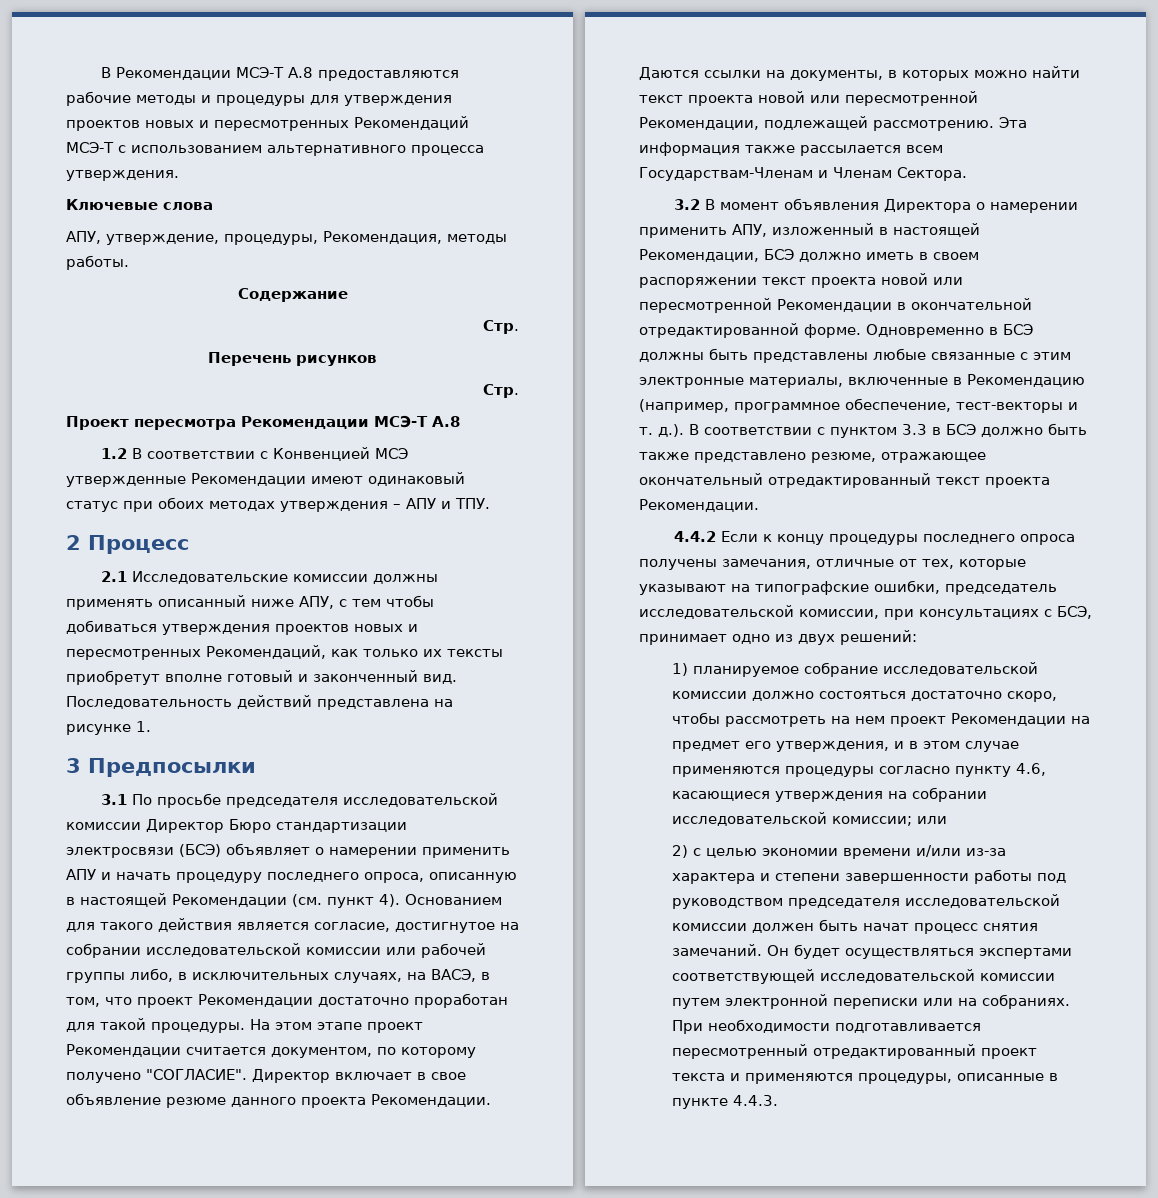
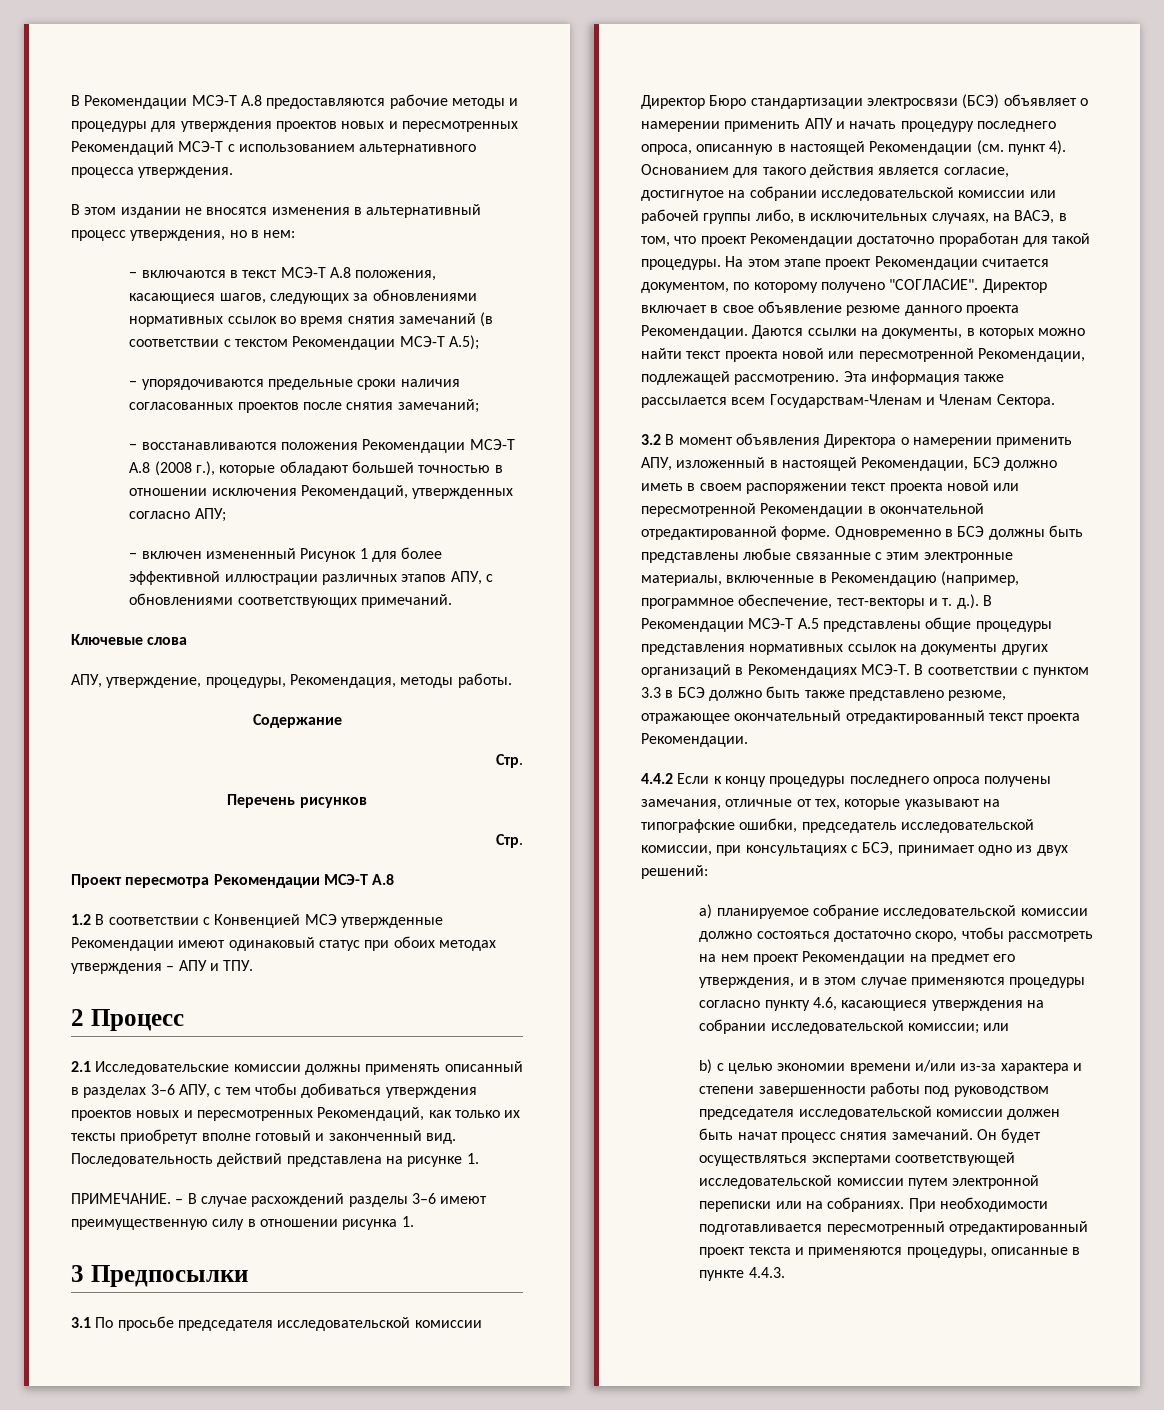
(179, 175) none -> [71,204,482,218] [71,230,296,241] [129,267,437,281] [129,289,477,304] [129,312,494,327] [129,335,479,350] [129,379,460,390] [129,399,479,413] [129,439,515,453] [129,461,503,476] [129,485,514,499] [129,508,226,522] [129,547,443,562] [129,571,493,585] [129,593,452,608] // В этом издании не вносятся изменения в альтернативный процесс утверждения, но в нем: // − включаются в текст МСЭ-Т A.8 положения, касающиеся шагов, следующих за обновлениями нормативных ссылок во время снятия замечаний (в соответствии с текстом Рекомендации МСЭ-T A.5); // − упорядочиваются предельные сроки наличия согласованных проектов после снятия замечаний; // − восстанавливаются положения Рекомендации МСЭ-T A.8 (2008 г.), которые обладают большей точностью в отношении исключения Рекомендаций, утвержденных согласно АПУ; // − включен измененный Рисунок 1 для более эффективной иллюстрации различных этапов АПУ, с обновлениями соответствующих примечаний.
[251,599,294,607] ниже -> [71,1084,175,1098] в разделах 3–6
(151, 726) none -> [71,1193,488,1207] [71,1216,414,1230] // ПРИМЕЧАНИЕ. – В случае расхождений разделы 3–6 имеют преимущественную силу в отношении рисунка 1.
(699, 429) none -> [641,617,1052,632] [641,644,1048,655] [641,664,924,678] Рекомендации МСЭ-T A.5 представлены общие процедуры представления нормативных ссылок на документы других организаций в Рекомендациях МСЭ-T. В
[671,663,688,676] 1) -> [699,904,713,919] a)
[671,845,688,858] 2) -> [699,1059,713,1074] b)

